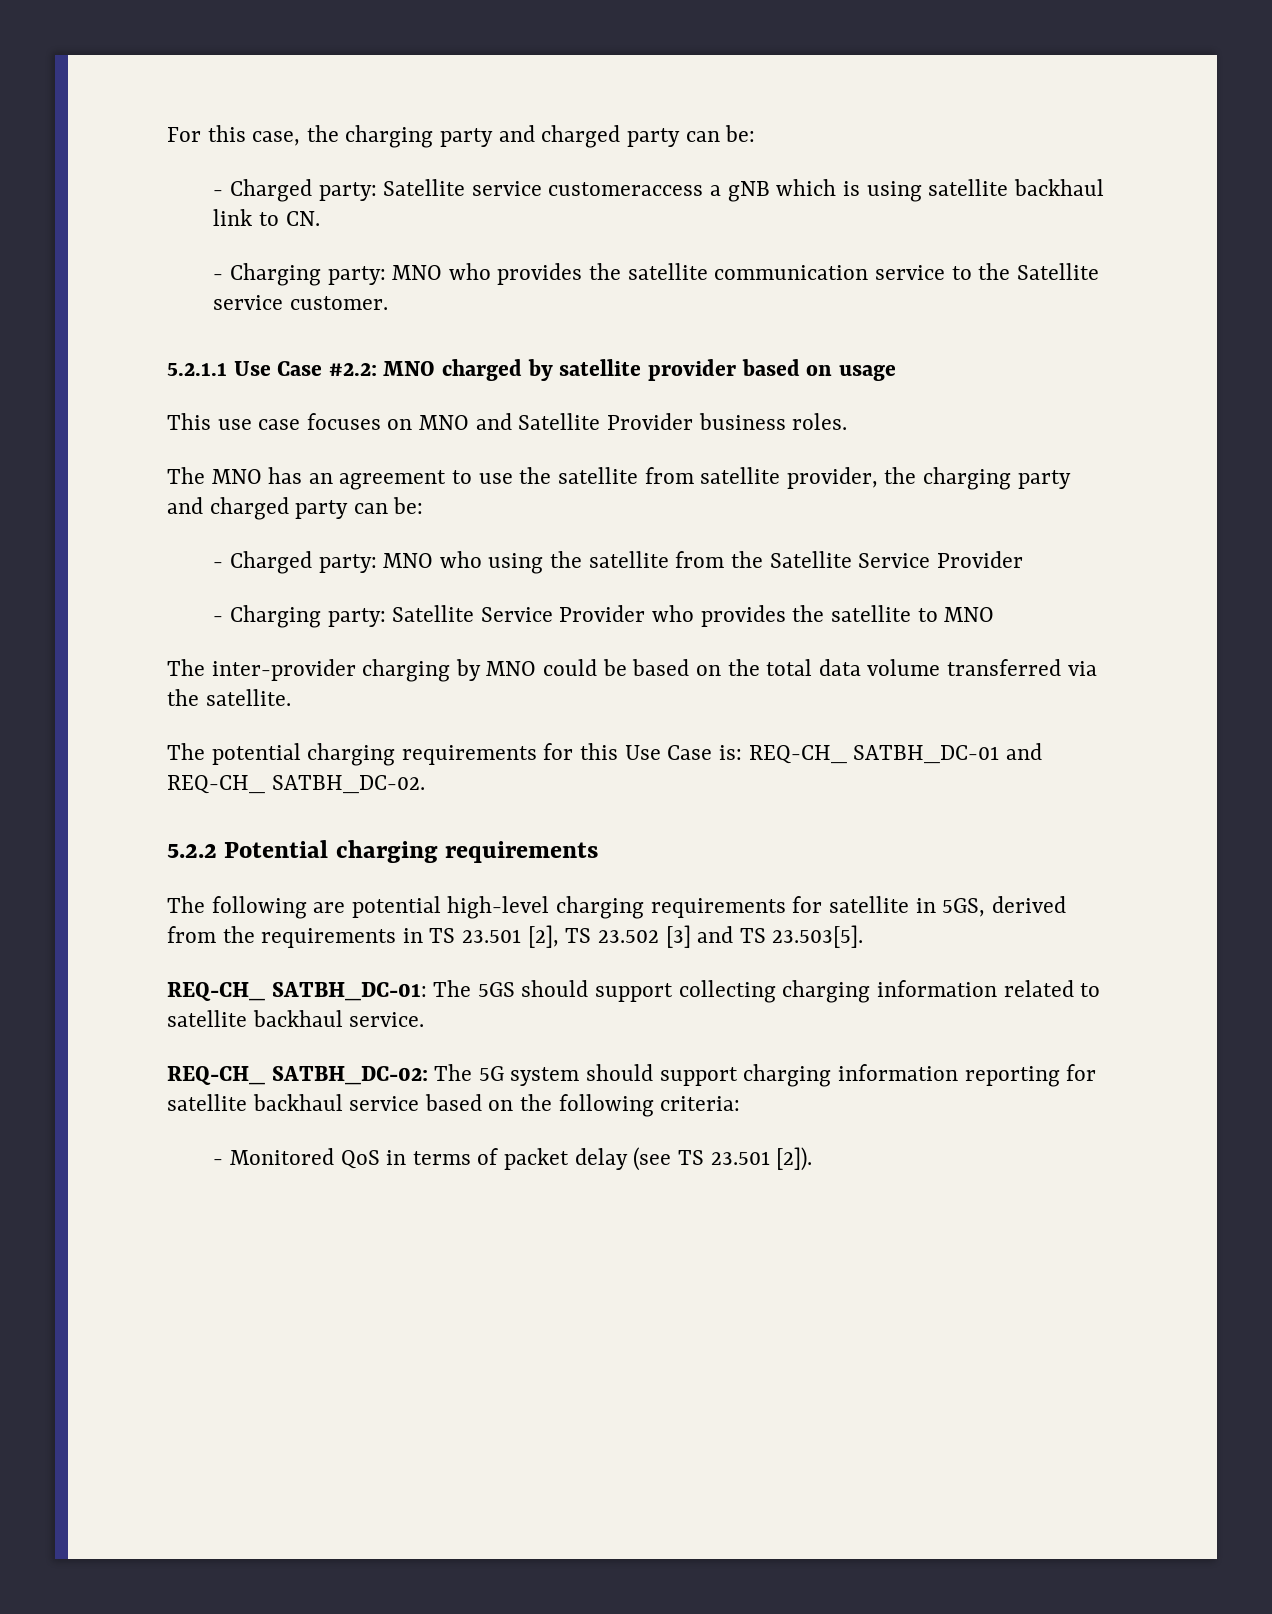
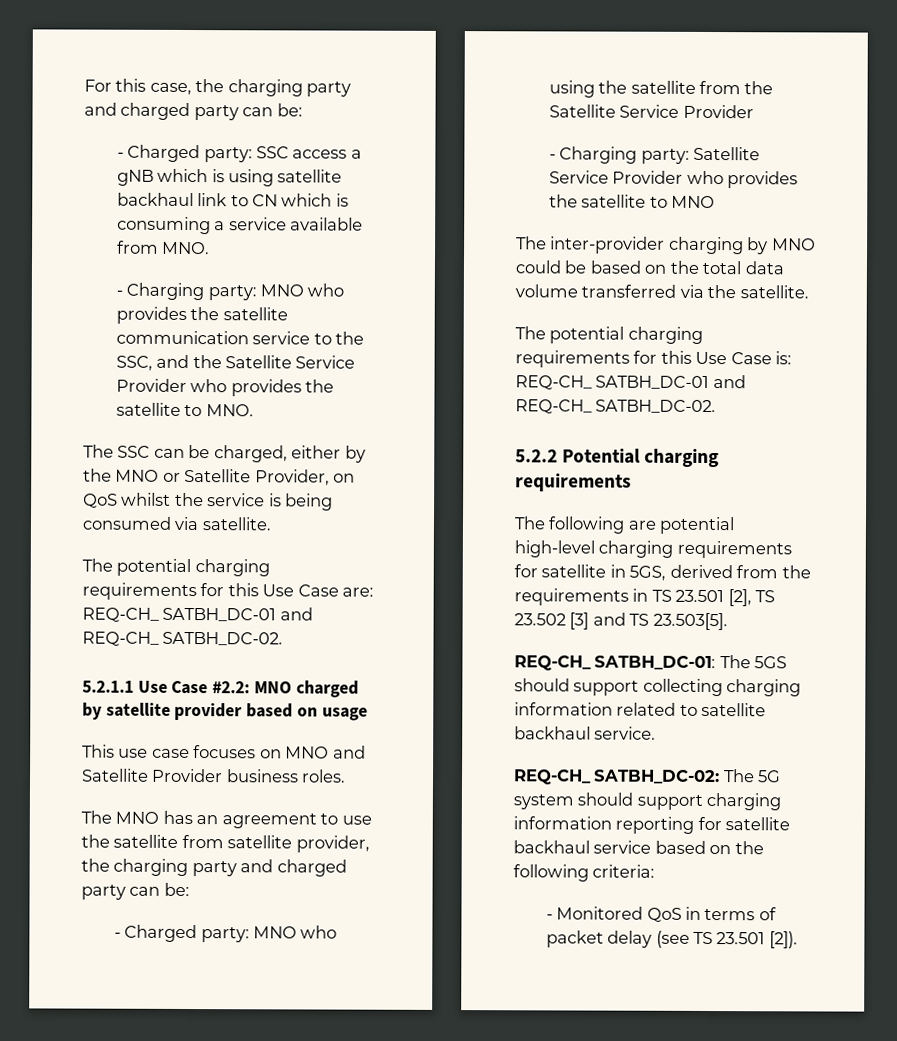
[383,179,704,196] Satellite service customeraccess -> [256,146,348,159] SSC access
[285,211,320,226] CN. -> [252,193,349,207] [116,216,364,235] [116,240,211,255] CN which is consuming a service available from MNO.
[1016,263,1099,280] [213,295,389,310] Satellite service customer. -> [115,354,356,371] [115,378,335,397] [115,402,254,417] [83,444,366,463] [83,468,356,486] [83,492,334,511] [82,516,272,531] [82,558,270,577] [82,582,375,601] [82,607,313,622] [82,631,284,646] SSC, and the Satellite Service Provider who provides the satellite to MNO. // The SSC can be charged, either by the MNO or Satellite Provider, on QoS whilst the service is being consumed via satellite. // The potential charging requirements for this Use Case are: REQ-CH_ SATBH_DC-01 and REQ-CH_ SATBH_DC-02.

